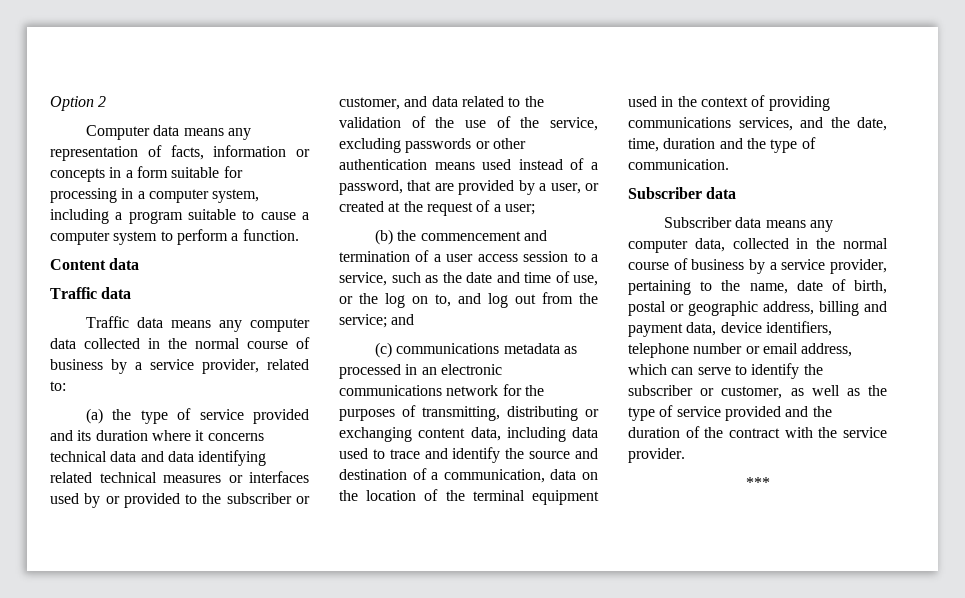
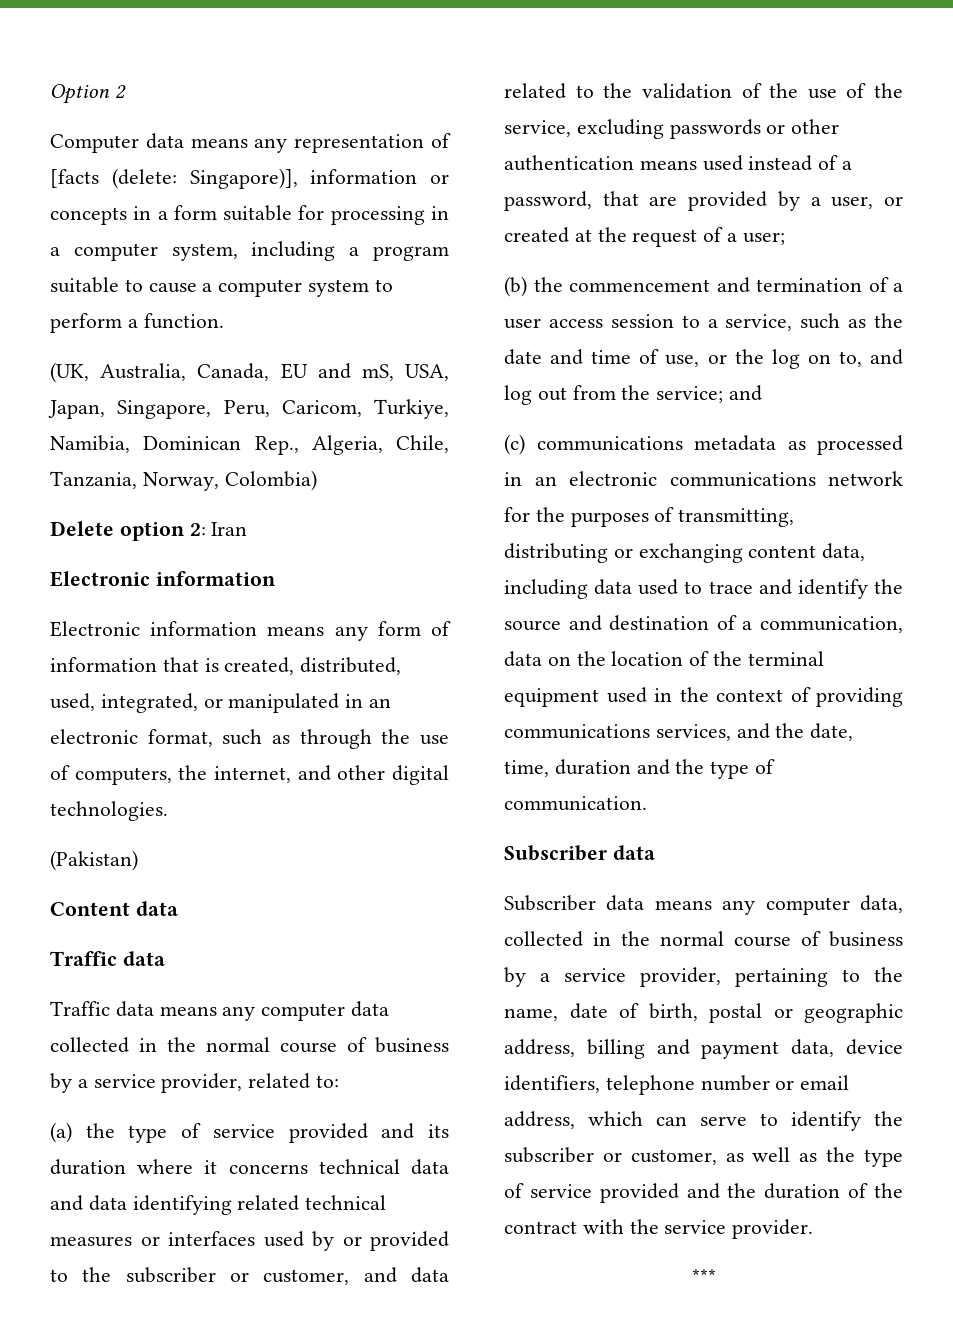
[170,145,204,160] facts, -> [50,168,298,189] [facts (delete: Singapore)],
(299, 235) none -> [50,362,450,383] [48,399,449,419] [50,435,449,455] [50,470,317,491] [50,521,248,541] [50,571,276,587] [50,621,451,641] [50,657,402,675] [50,693,392,713] [50,729,449,749] [50,765,449,785] [50,801,168,821] [50,850,138,871] // (UK, Australia, Canada, EU and mS, USA, Japan, Singapore, Peru, Caricom, Turkiye, Namibia, Dominican Rep., Algeria, Chile, Tanzania, Norway, Colombia) // Delete option 2: Iran // Electronic information // Electronic information means any form of information that is created, distributed, used, integrated, or manipulated in an electronic format, such as through the use of computers, the internet, and other digital technologies. // (Pakistan)

